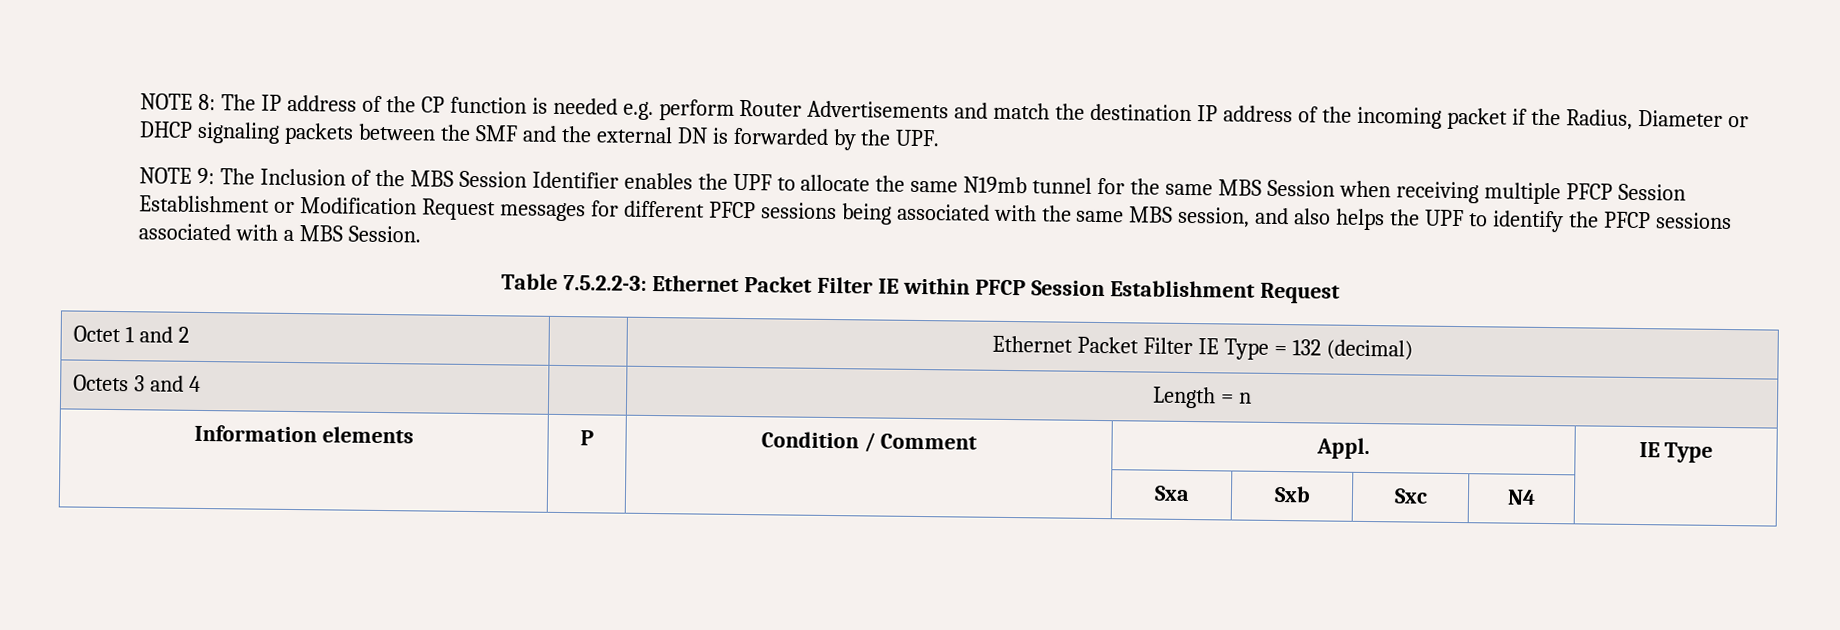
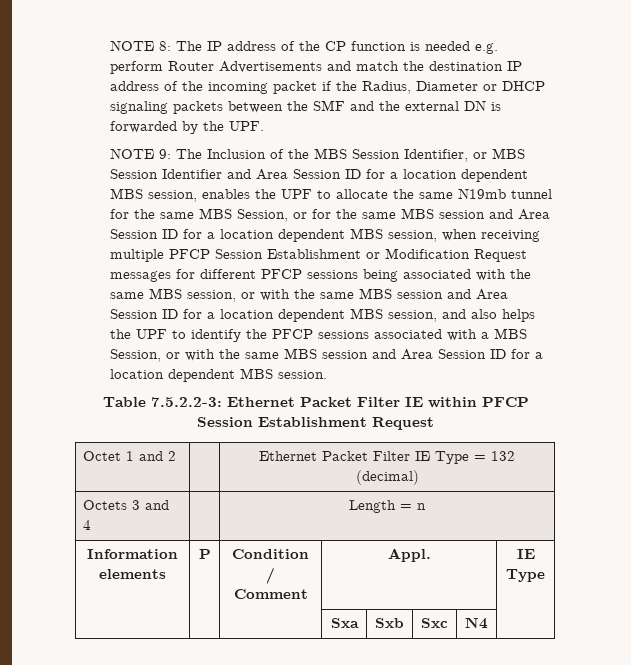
[531,171,619,189] Identifier -> [404,148,526,162] [110,169,529,182] [110,188,198,202] Identifier, or MBS Session Identifier and Area Session ID for a location dependent MBS session,
[1266,179,1335,197] Session -> [237,208,551,222] [110,228,438,242] Session, or for the same MBS session and Area Session ID for a location dependent MBS session,
(1251, 217) none -> [241,288,509,301] [110,308,438,322] or with the same MBS session and Area Session ID for a location dependent MBS session,
[348,225,422,243] Session. -> [110,348,544,362] [110,368,328,382] Session, or with the same MBS session and Area Session ID for a location dependent MBS session.

